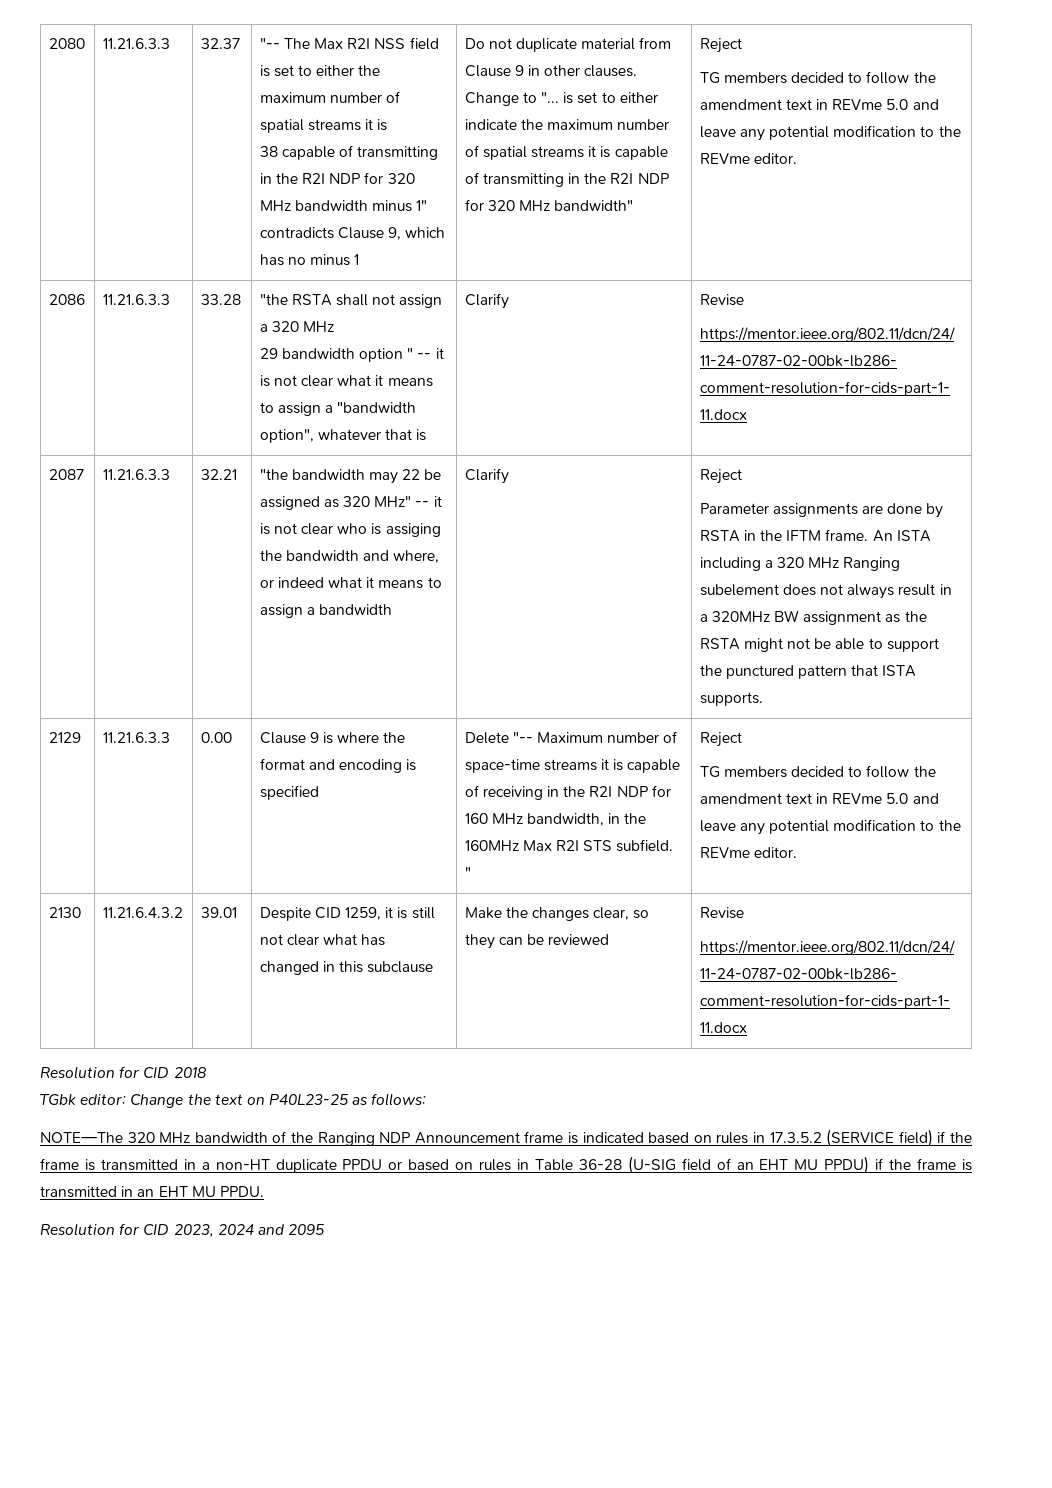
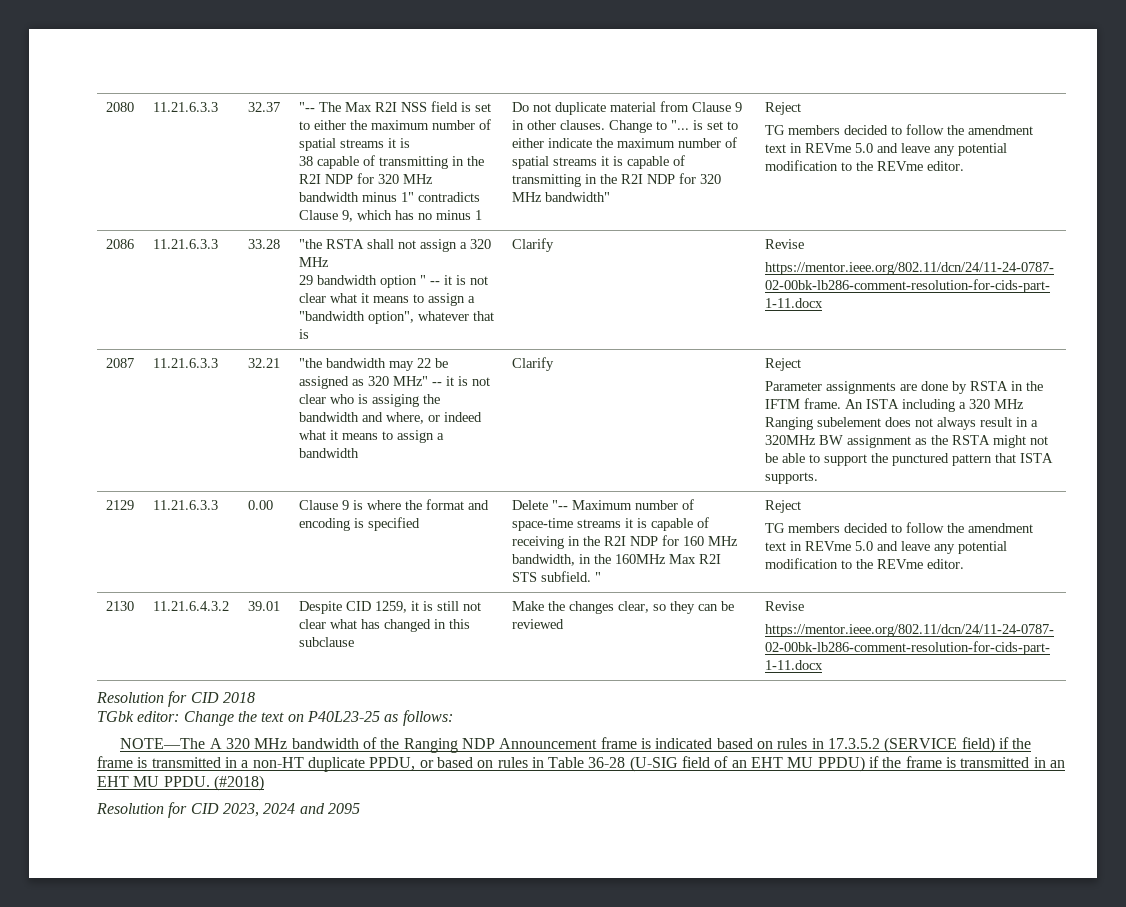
(123, 1137) none -> [209,738,222,749] A
[342,1159,383,1170] PPDU -> [369,757,416,771] PPDU,
(264, 1191) none -> [213,775,264,791] (#2018)

